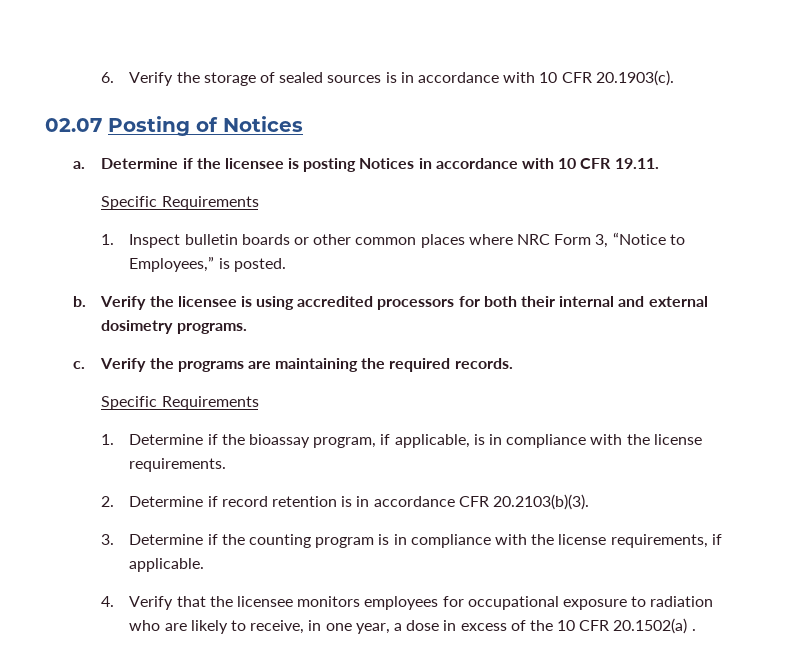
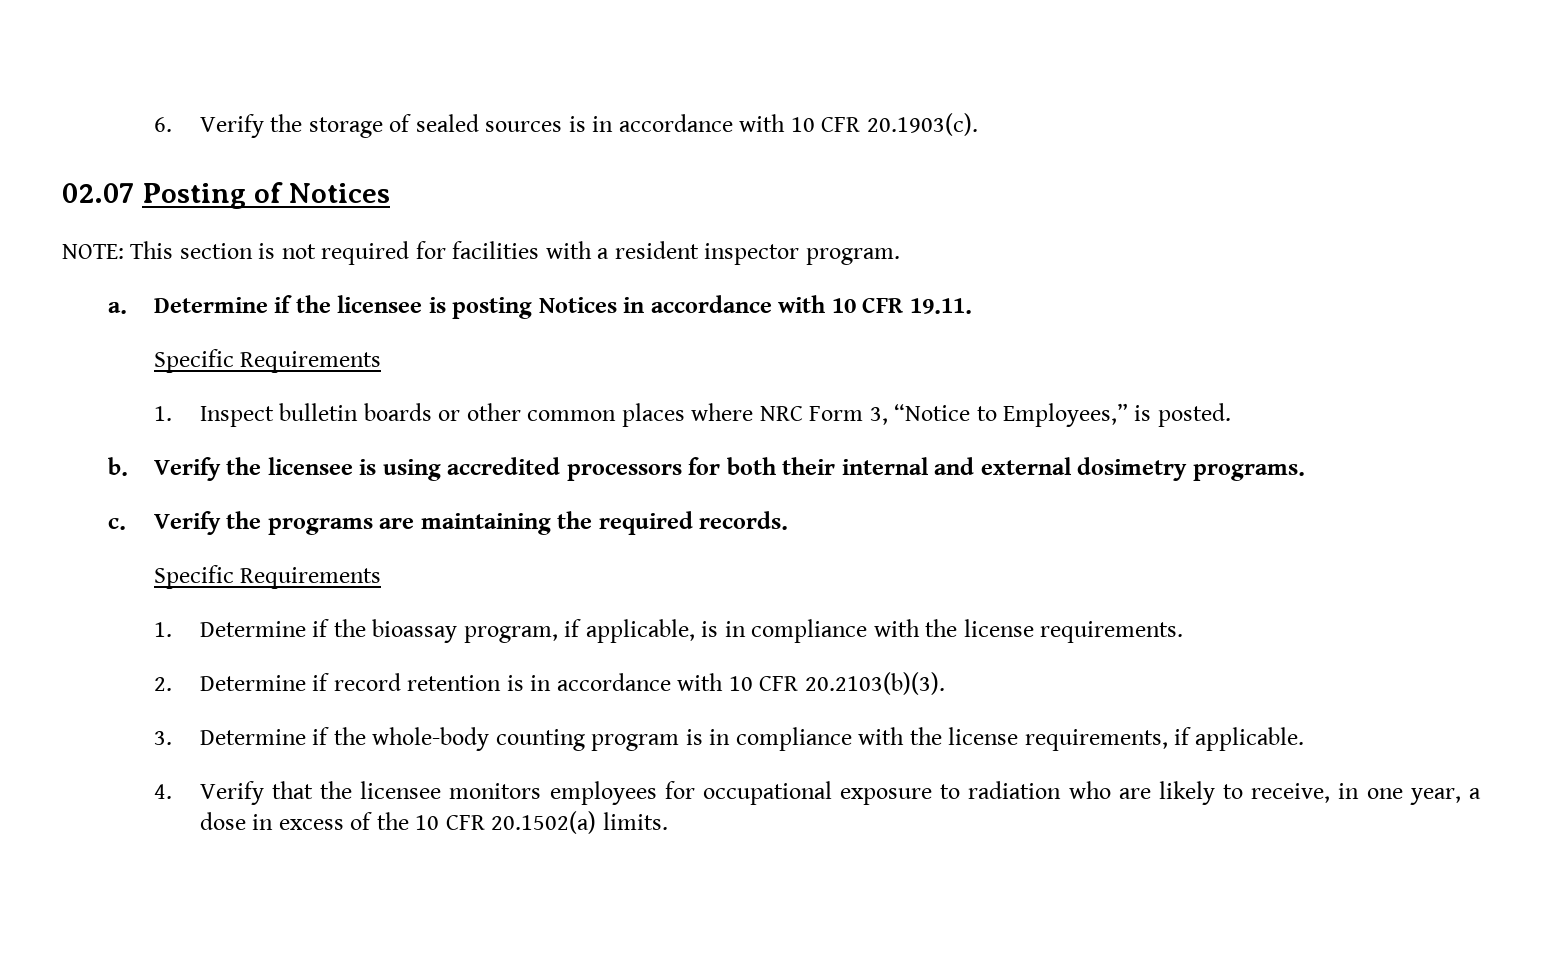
(303, 124) none -> [62,241,900,265] // NOTE: This section is not required for facilities with a resident inspector program.
(455, 501) none -> [677,673,753,691] with 10
(245, 539) none -> [372,727,490,751] whole-body
[691,629,696,631] . -> [602,812,668,830] limits.

